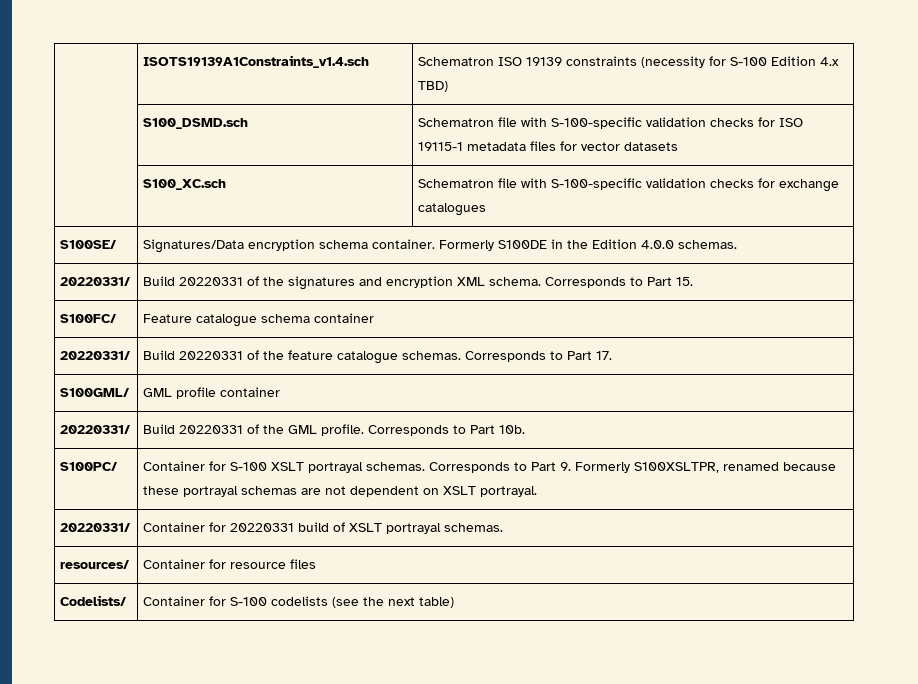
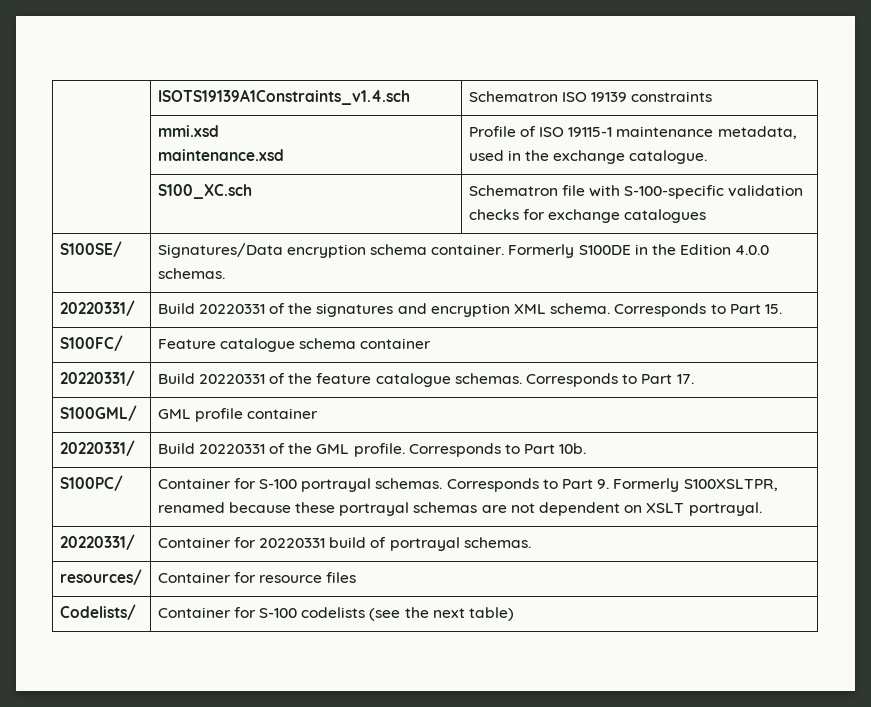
[641,56,840,68] [418,81,449,92] [143,118,249,129] [418,117,804,129] [418,141,679,151] (necessity for S-100 Edition 4.x TBD) // | S100_DSMD.sch | Schematron file with S-100-specific validation checks for ISO 19115-1 metadata files for vector datasets -> [157,125,219,137] [157,149,284,161] [468,126,797,139] [468,150,708,164] // | mmi.xsd // maintenance.xsd | Profile of ISO 19115-1 maintenance metadata, used in the exchange catalogue.
[271,462,305,471] XSLT -> (298, 484) none
[349,523,383,532] XSLT -> (387, 542) none

